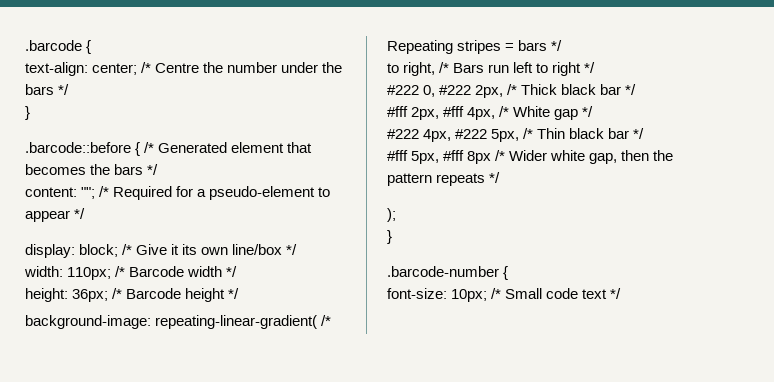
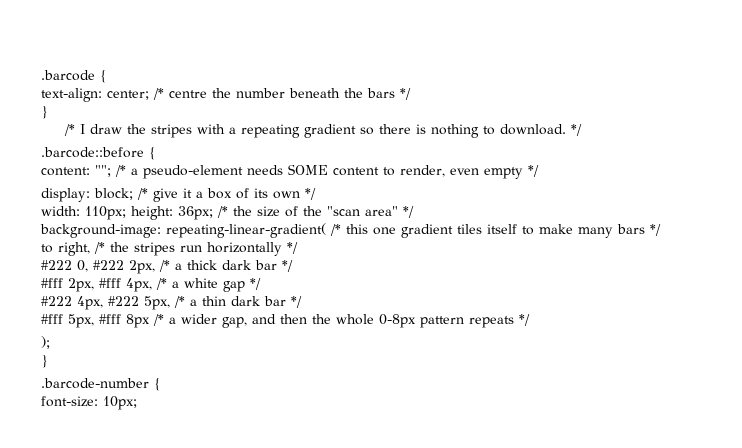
[155,63,200,73] Centre -> [169,90,207,98] centre
[281,62,319,73] under -> [289,88,340,98] beneath
[25,142,313,156] [25,164,159,175] [25,186,331,200] [25,210,70,222] .barcode::before { /* Generated element that becomes the bars */ // content: ""; /* Required for a pseudo-element to appear -> [64,124,583,138] [41,147,156,160] [41,164,523,179] /* I draw the stripes with a repeating gradient so there is nothing to download. */ // .barcode::before { // content: ""; /* a pseudo-element needs SOME content to render, even empty
[136,244,180,255] Give it -> [153,188,249,202] give it a box of
[232,244,283,255] line/box -> (300, 195) none
[115,266,238,277] [25,288,240,302] [25,315,332,329] [387,40,515,54] /* Barcode width */ // height: 36px; /* Barcode height */ // background-image: repeating-linear-gradient( /* Repeating stripes = -> [131,206,414,220] [40,223,613,238] height: 36px; /* the size of the "scan area" */ // background-image: repeating-linear-gradient( /* this one gradient tiles itself to make many
[453,62,582,76] Bars run left to right -> [110,242,282,256] the stripes run horizontally
[521,84,597,95] Thick black -> [175,260,251,270] a thick dark
[513,106,551,117] White -> [172,278,218,288] a white
[537,128,605,139] Thin black -> [190,296,260,306] a thin dark
[509,150,674,164] Wider white gap, then the -> [169,314,416,328] a wider gap, and then the whole 0-8px
[491,288,622,299] /* Small code text */ -> (137, 403) none

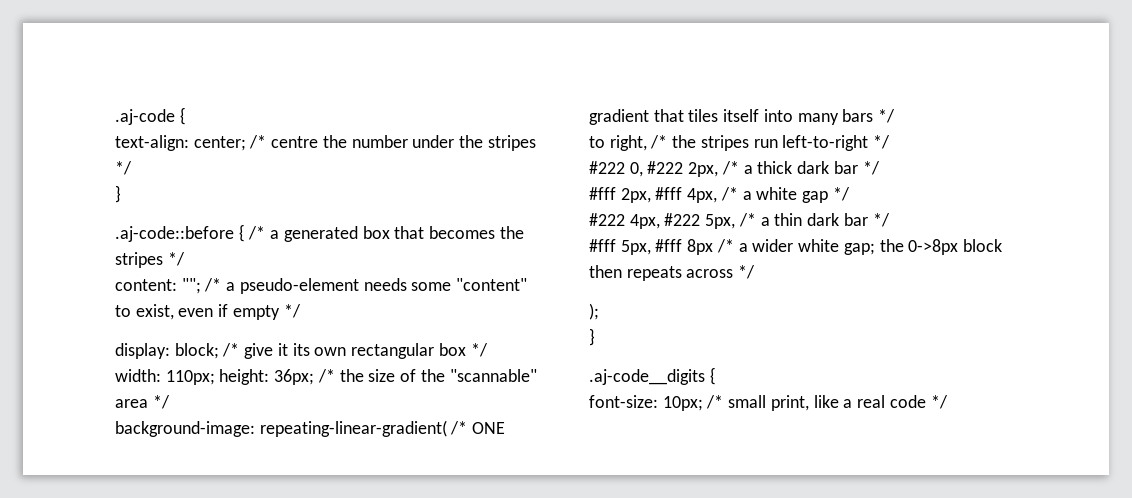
[41,70,95,81] .barcode -> [115,109,175,125] .aj-code
[289,88,395,98] beneath the bars -> [412,135,536,151] under the stripes
[64,124,583,138] [41,147,156,160] /* I draw the stripes with a repeating gradient so there is nothing to download. */ // .barcode::before { -> [115,224,524,242] [115,252,185,268] .aj-code::before { /* a generated box that becomes the stripes */
[288,164,479,177] SOME content to render, even -> [411,278,528,291] [115,304,229,320] some "content" to exist, even if
[196,188,300,199] a box of its own -> [292,343,466,359] its own rectangular box
[327,206,398,216] "scan area" -> [449,369,537,382] [115,399,148,408] "scannable" area
[346,224,573,238] this one gradient tiles itself to make -> [472,422,506,434] [589,109,793,125] ONE gradient that tiles itself into
[207,242,282,256] horizontally -> [782,135,869,151] left-to-right
[222,314,514,328] gap, and then the whole 0-8px pattern repeats -> [798,239,1002,255] [589,265,734,281] white gap; the 0->8px block then repeats across
[41,378,149,389] .barcode-number -> [589,369,705,385] .aj-code__digits
(137, 403) none -> [706,395,948,411] /* small print, like a real code */

